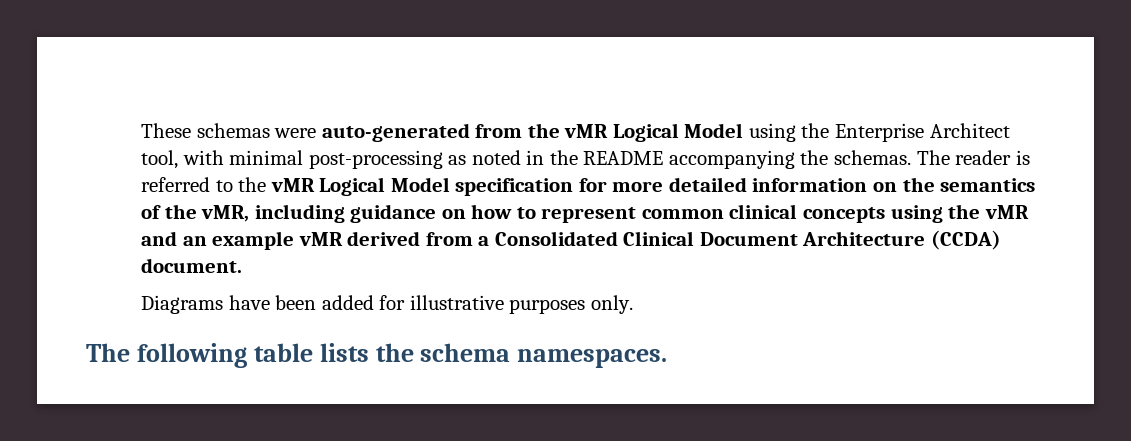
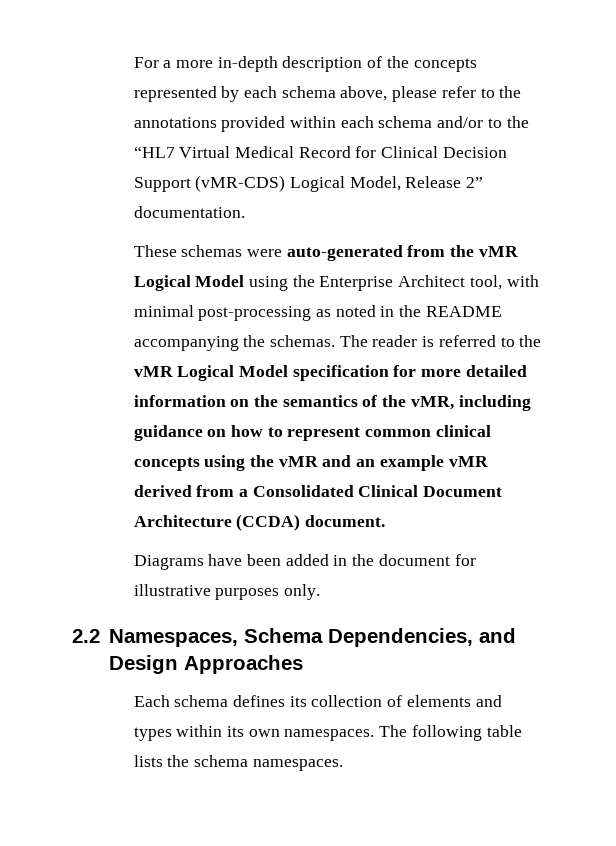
(141, 130) none -> [133,56,477,72] [133,86,522,102] [133,116,529,132] [133,146,507,158] [133,175,484,192] [133,206,245,218] For a more in-depth description of the concepts represented by each schema above, please refer to the annotations provided within each schema and/or to the “HL7 Virtual Medical Record for Clinical Decision Support (vMR-CDS) Logical Model, Release 2” documentation. //
(374, 302) none -> [333,554,450,566] in the document
(633, 304) none -> [72,628,516,647] [108,655,303,674] [133,695,502,707] [133,725,375,741] 2.2 Namespaces, Schema Dependencies, and Design Approaches // Each schema defines its collection of elements and types within its own namespaces.

